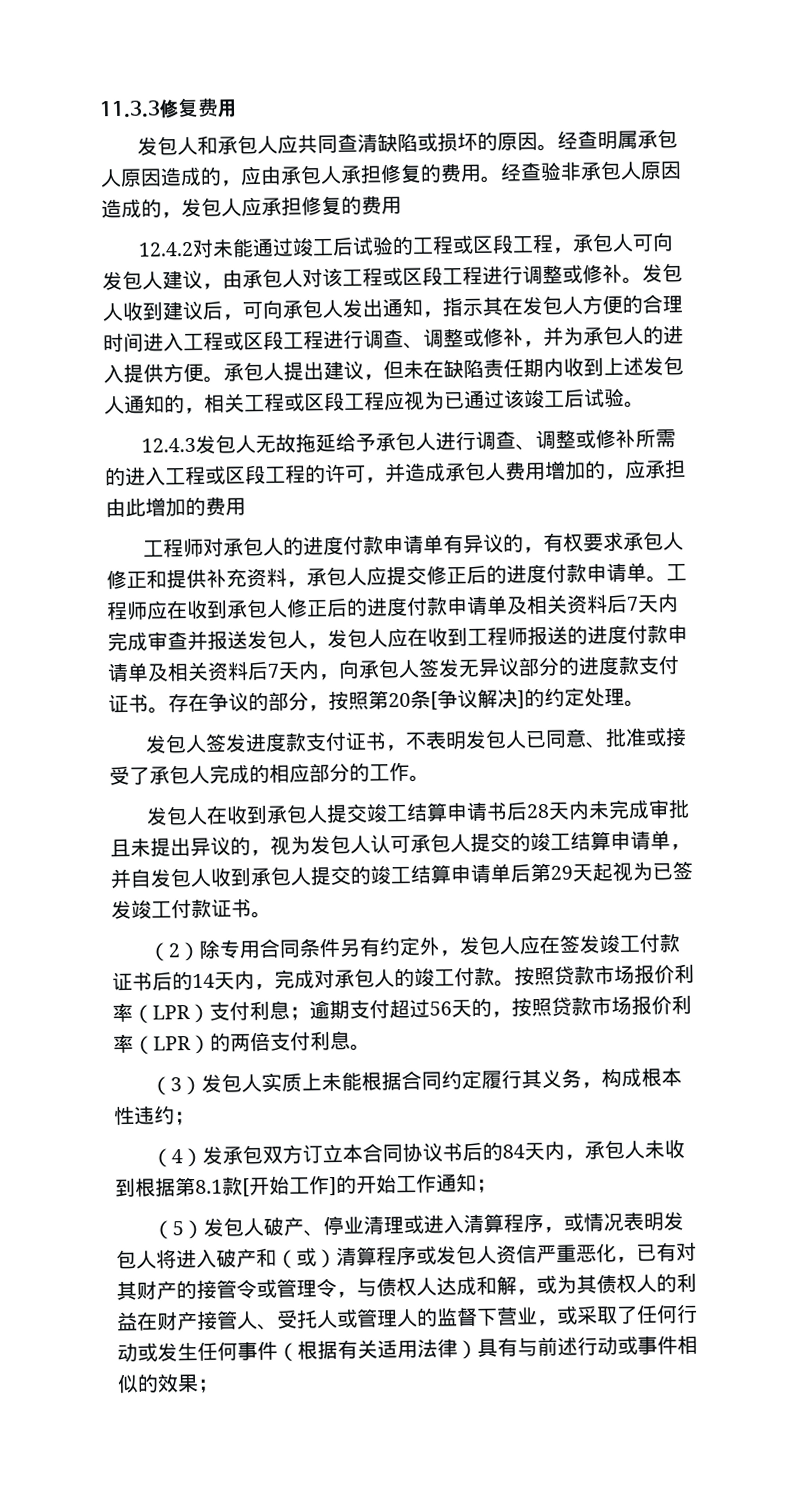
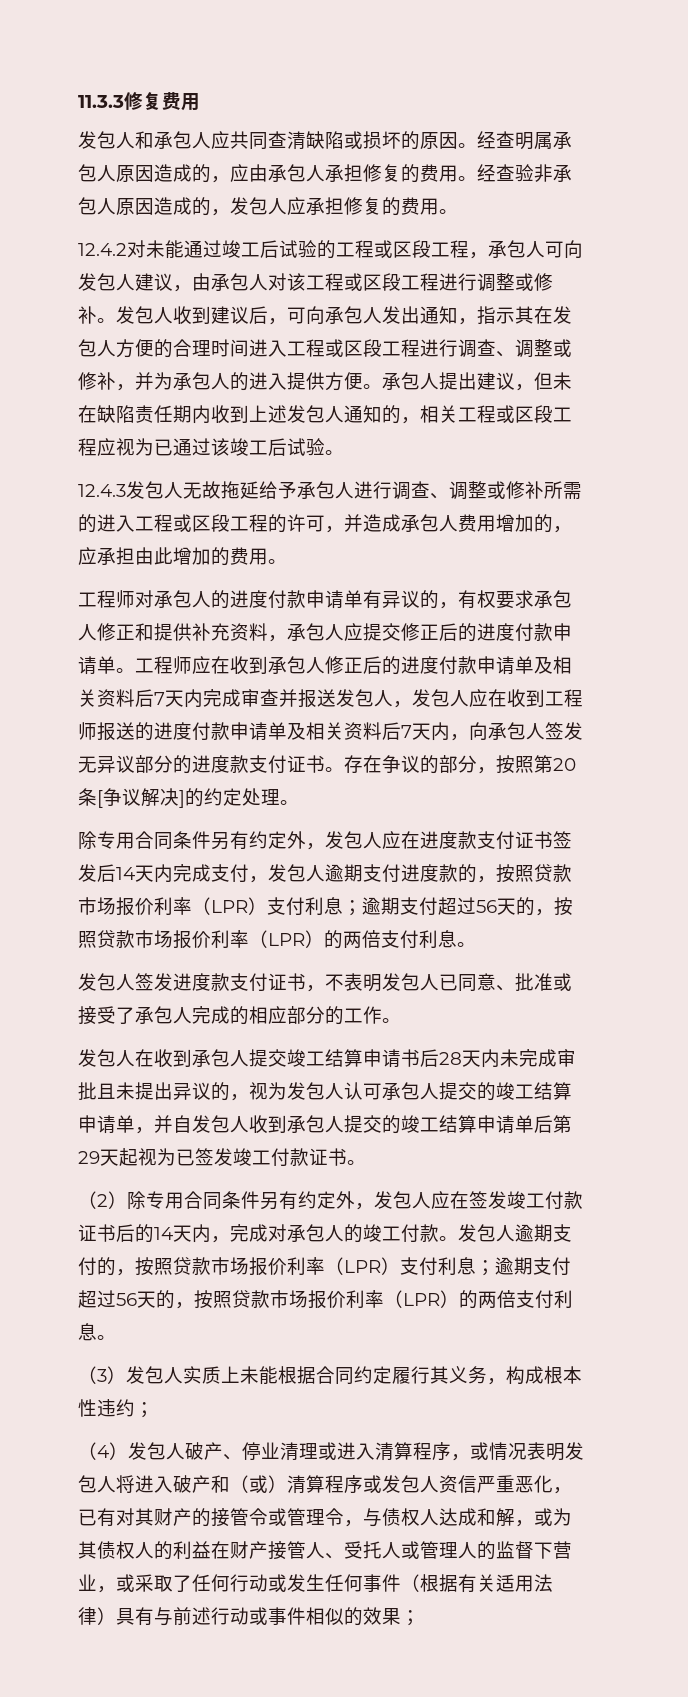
(402, 205) none -> [439,209,458,214] 。
(246, 506) none -> [268,559,287,564] 。
(645, 703) none -> [78,831,572,850] [78,864,572,883] [78,897,573,916] [78,930,476,949] // 除专用合同条件另有约定外，发包人应在进度款支付证书签发后14天内完成支付，发包人逾期支付进度款的，按照贷款市场报价利率（LPR）支付利息；逾期支付超过56天的，按照贷款市场报价利率（LPR）的两倍支付利息。
(515, 983) none -> [458,1224,572,1242] [78,1257,135,1276] 发包人逾期支付的，
[222,1139,686,1165] [115,1172,497,1198] [152,1217,225,1240] 承包双方订立本合同协议书后的84天内，承包人未收到根据第8.1款[开始工作]的开始工作通知； // （5）发 -> (147, 1451) none

